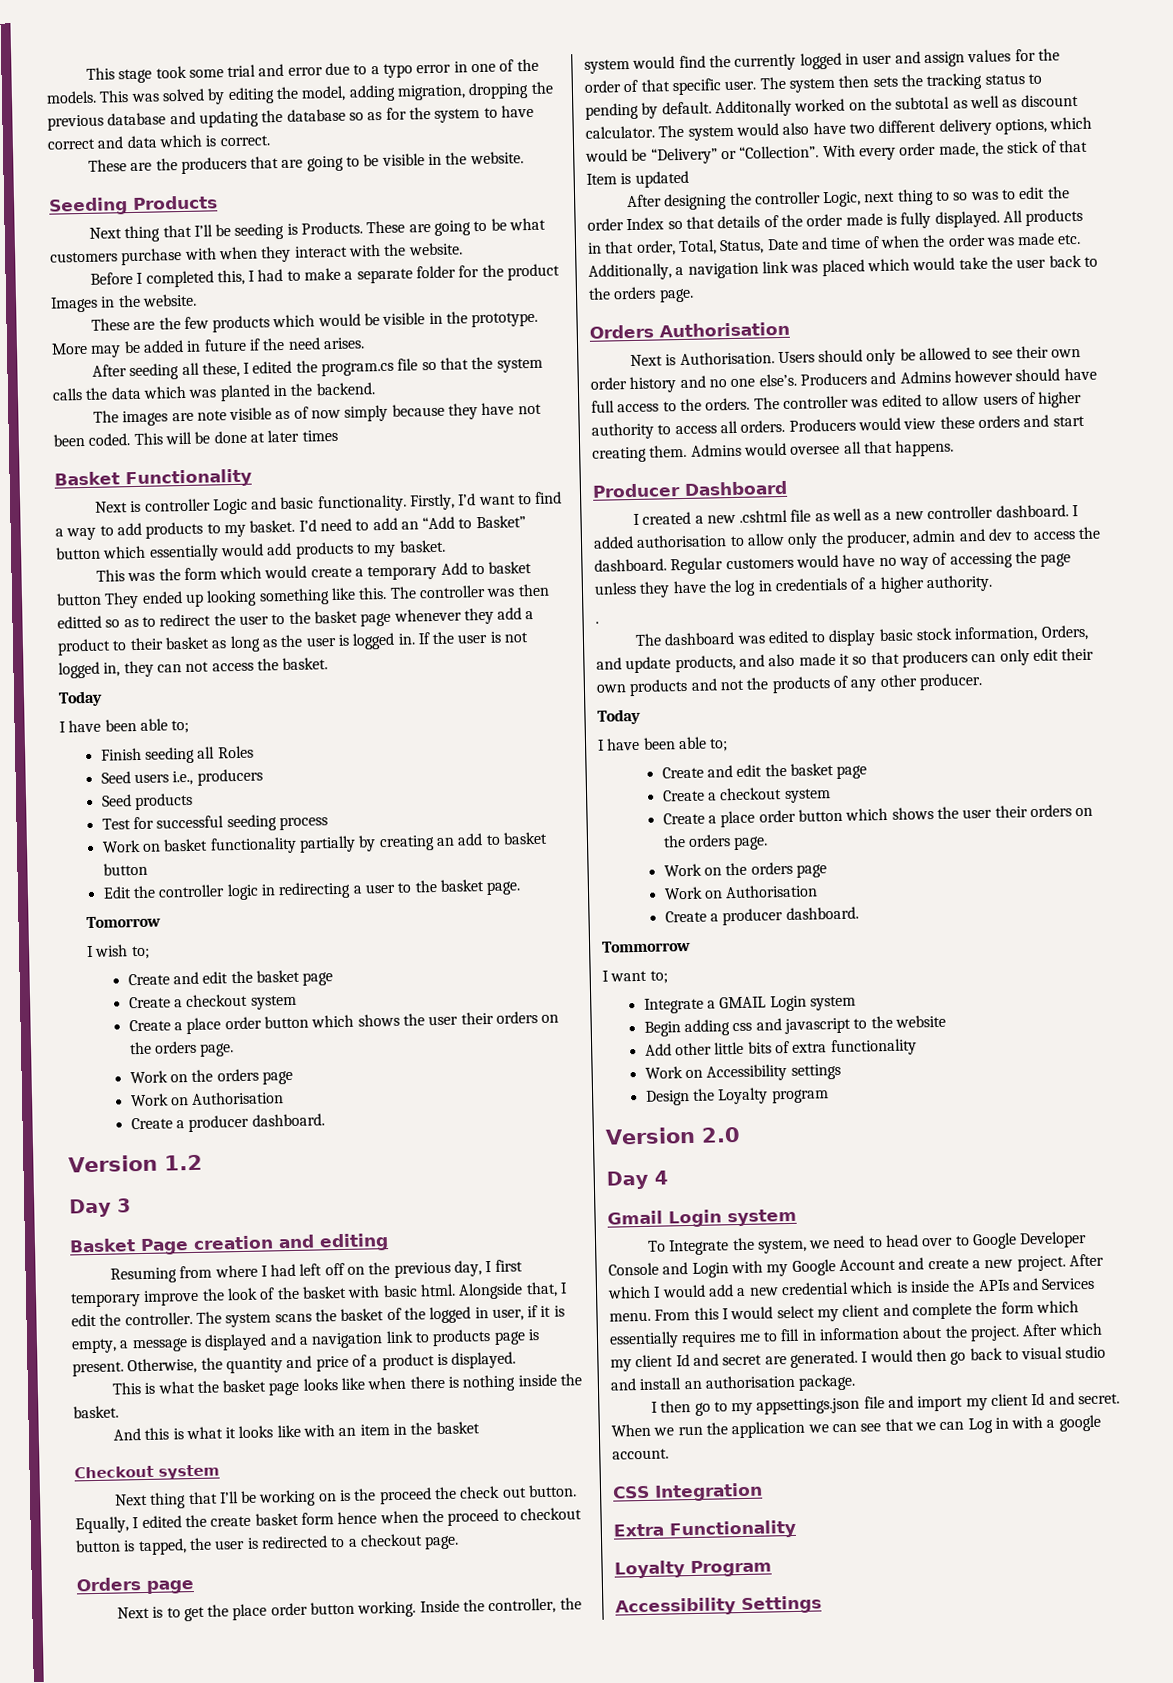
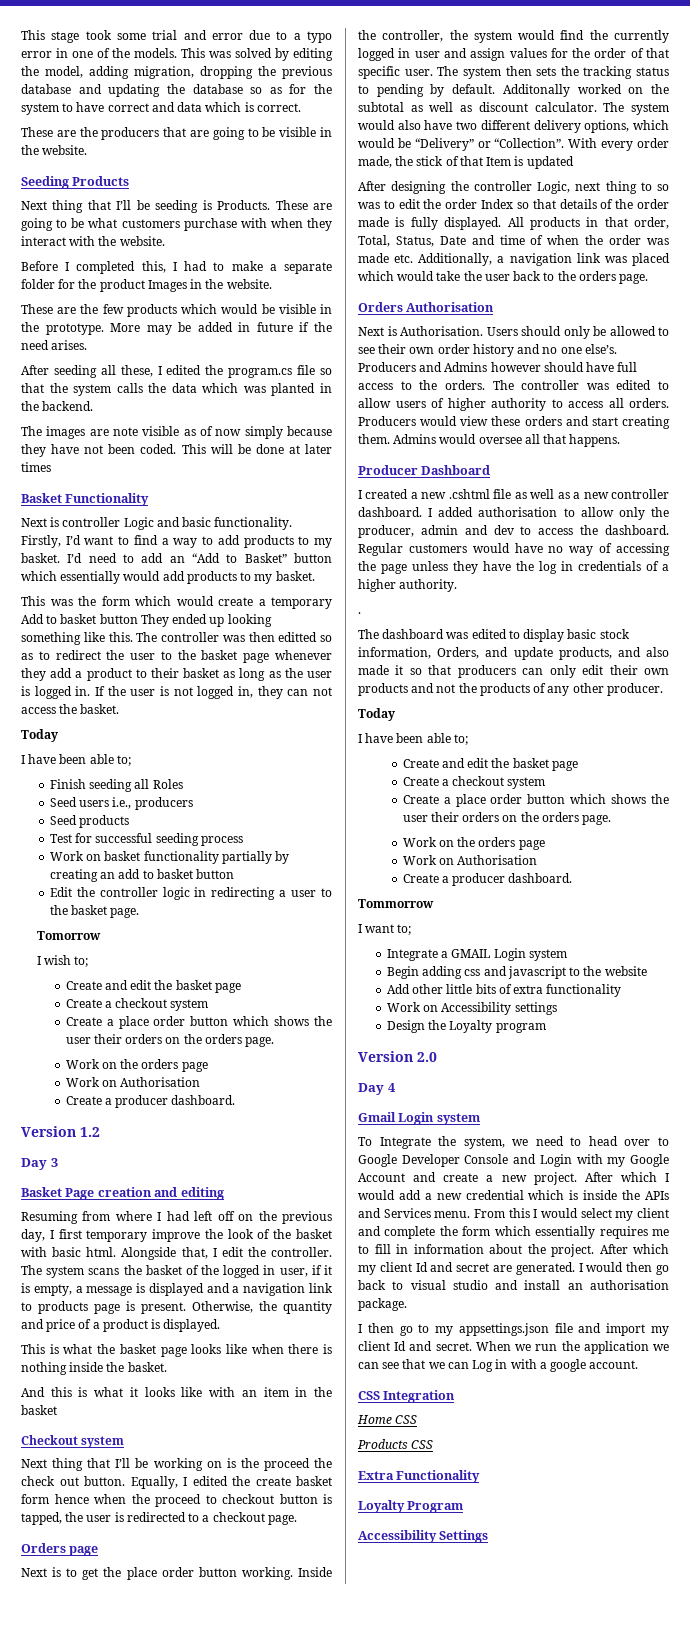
(763, 1492) none -> [357,1415,418,1424] [357,1439,434,1449] // Home CSS // Products CSS

